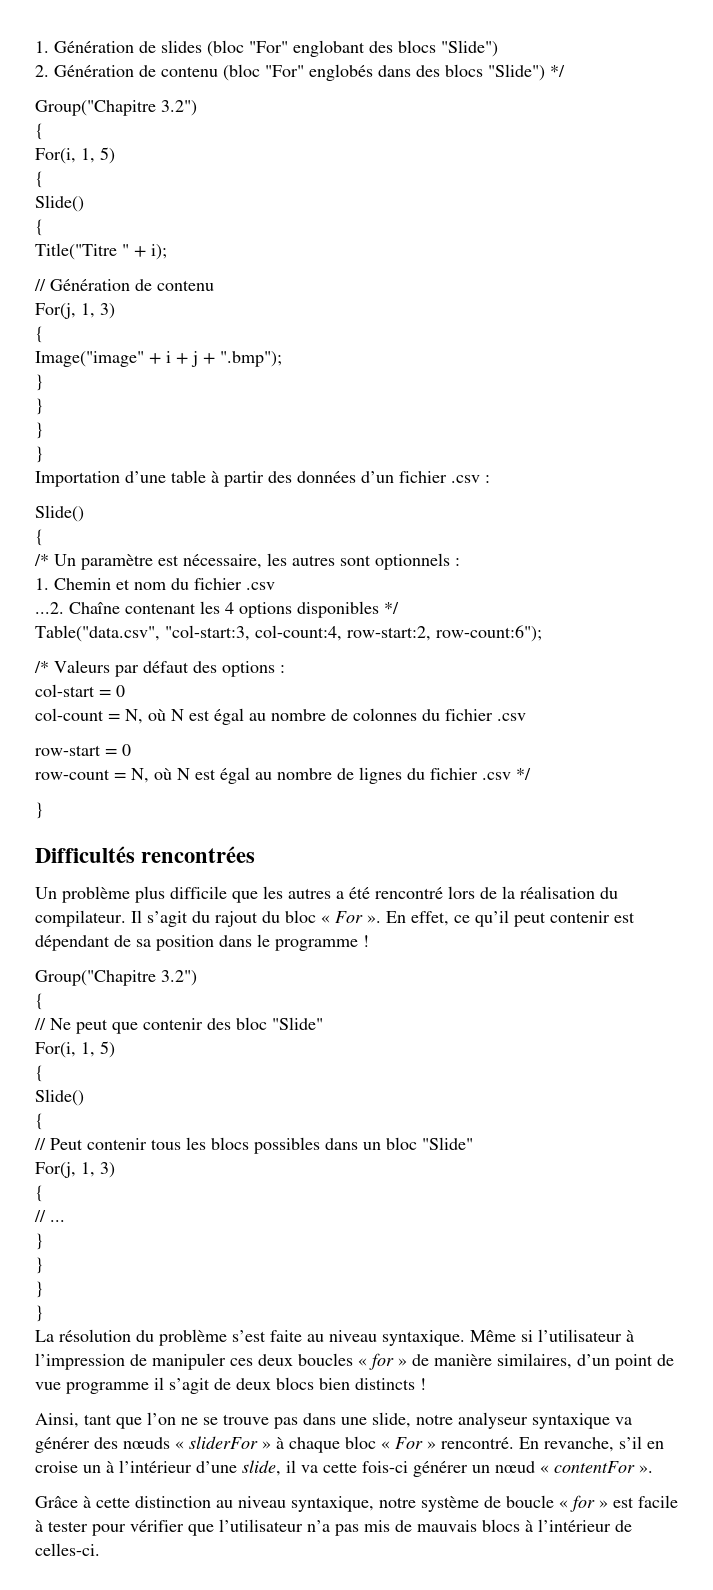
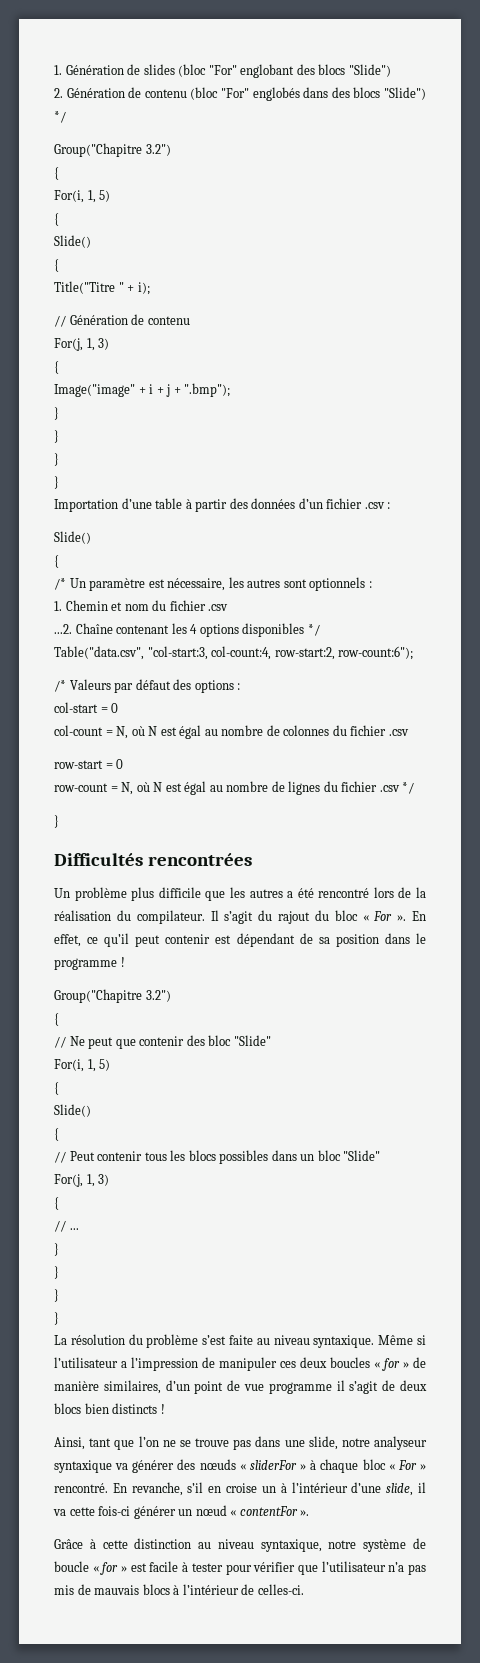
[626,1330,634,1342] à -> [121,1361,127,1368] a

